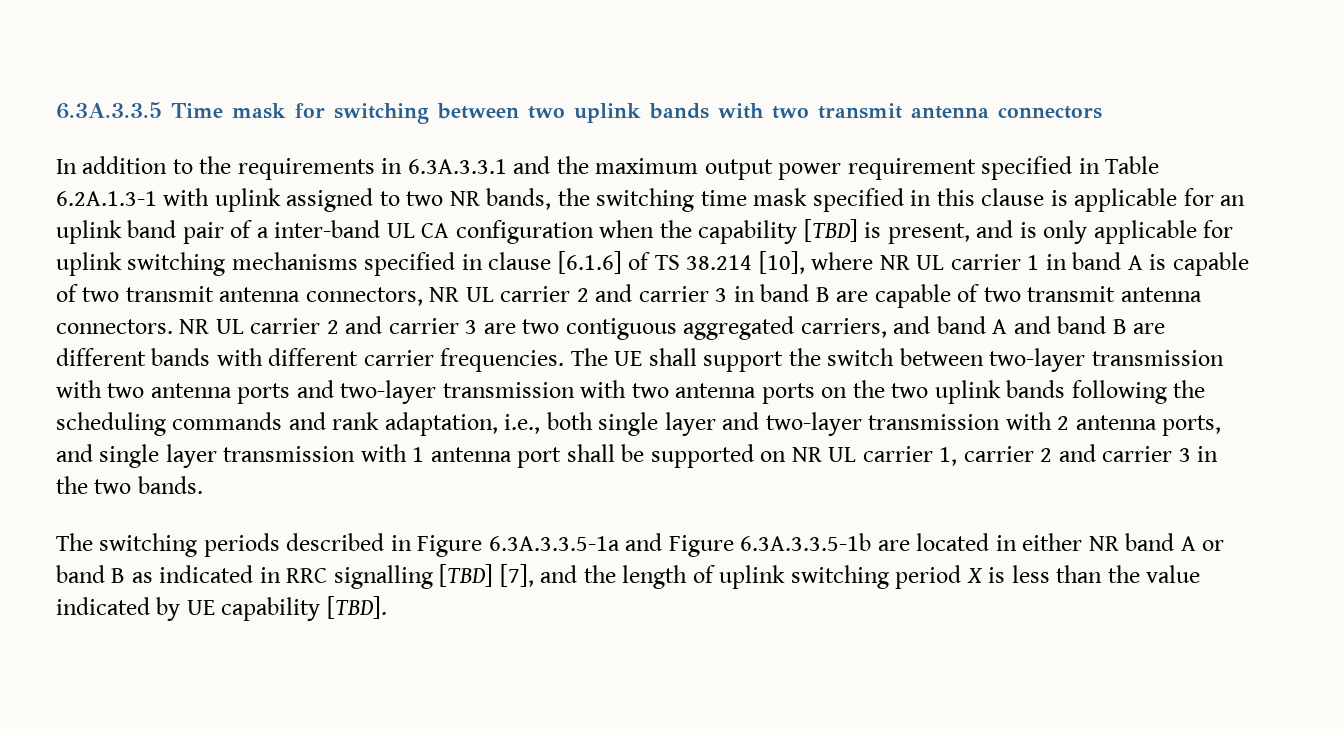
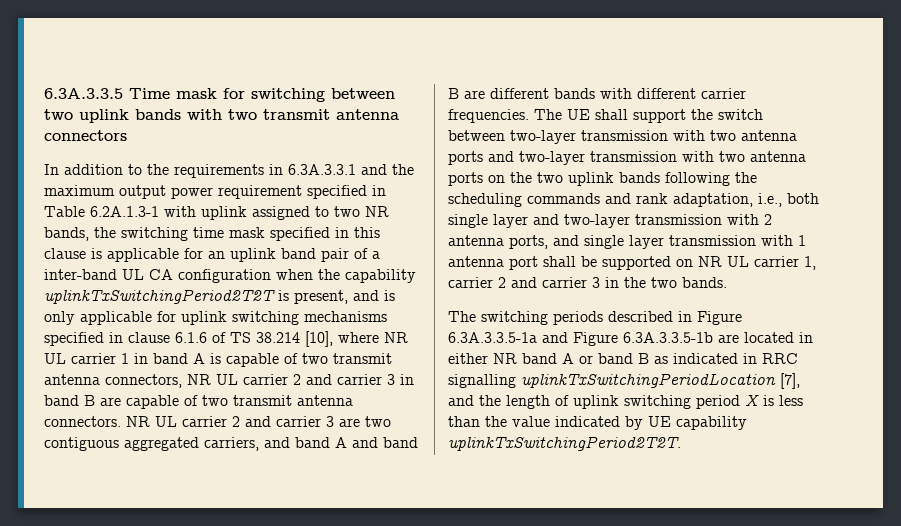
[803,219,858,242] [TBD] -> [44,289,275,304] uplinkTxSwitchingPeriod2T2T
[557,251,622,274] [6.1.6] -> [175,332,207,343] 6.1.6
[439,564,494,587] [TBD] -> [521,373,776,388] uplinkTxSwitchingPeriodLocation
[326,596,387,619] [TBD]. -> [448,436,681,451] uplinkTxSwitchingPeriod2T2T.

